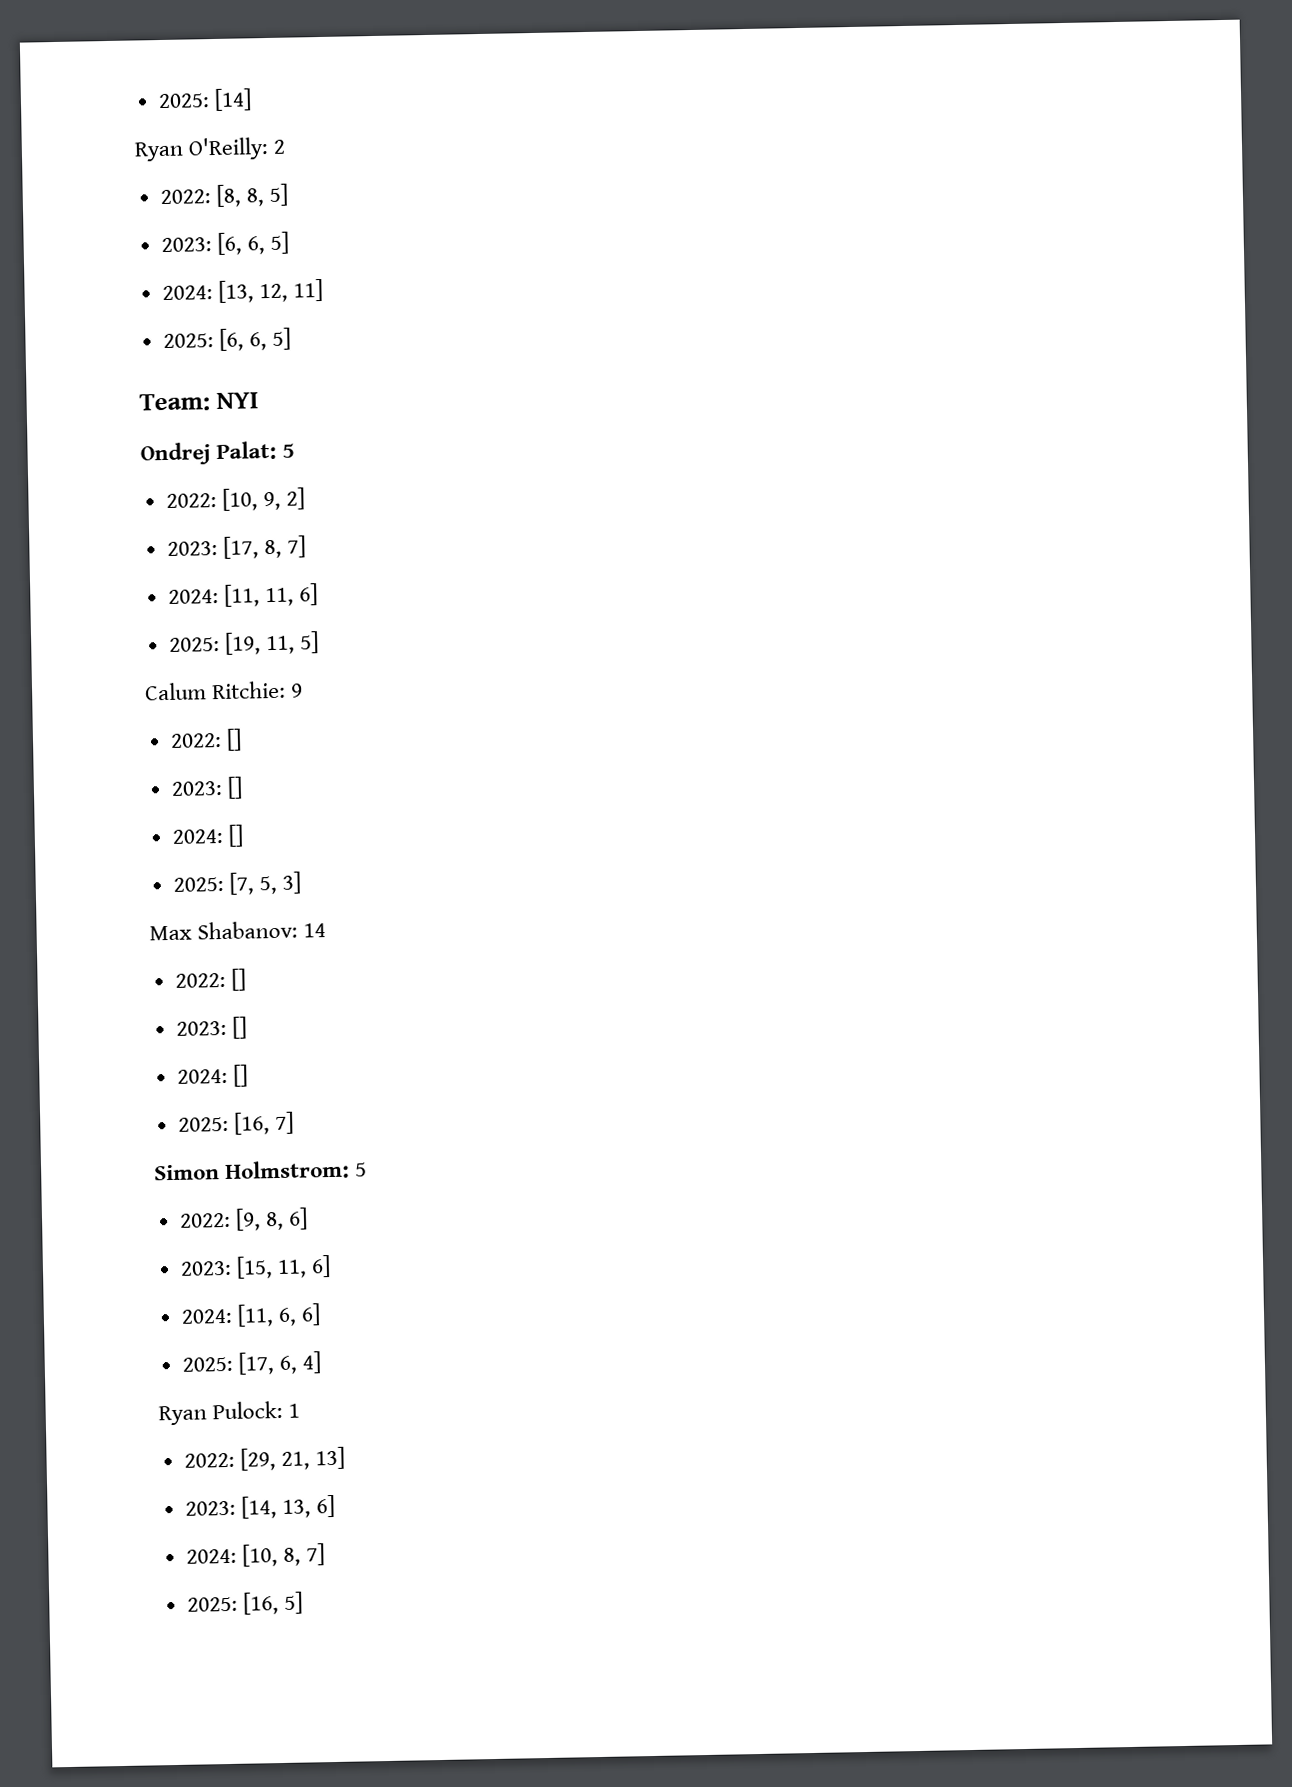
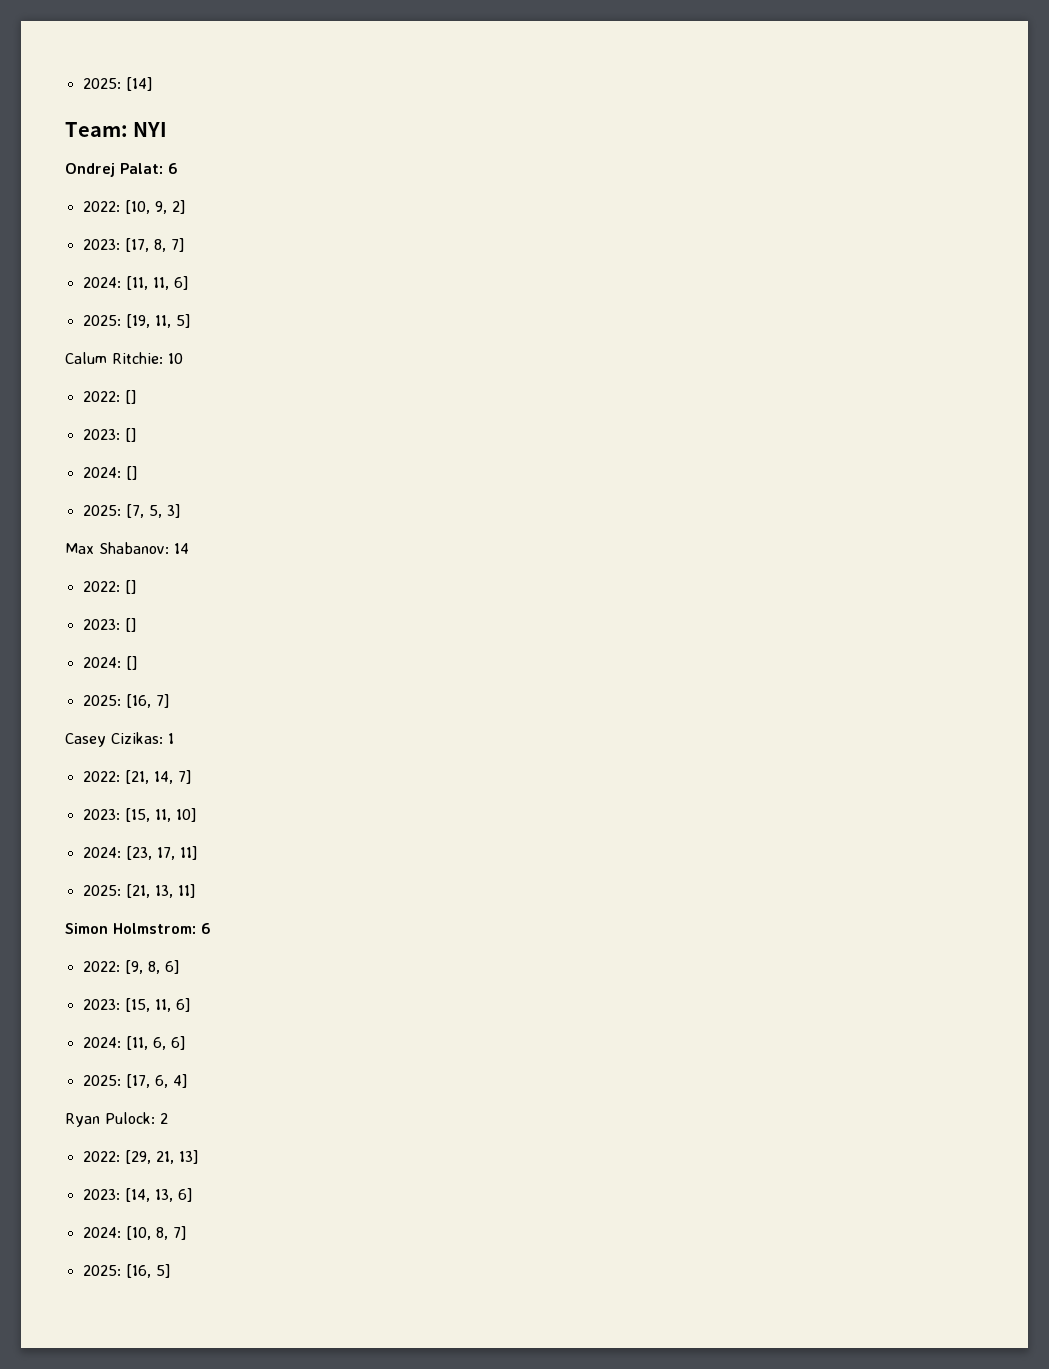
[134,136,286,162] [159,183,288,207] [160,231,289,255] [161,278,323,303] [162,327,291,351] // Ryan O'Reilly: 2 // 2022: [8, 8, 5] // 2023: [6, 6, 5] // 2024: [13, 12, 11] // 2025: [6, 6, 5] -> (153, 84) none
[282,443,296,458] 5 -> [168,163,178,174] 6
[290,683,304,698] 9 -> [168,353,183,364] 10
(294, 1123) none -> [65,732,174,747] [82,770,192,784] [82,808,197,822] [82,846,198,860] [82,884,196,898] // Casey Cizikas: 1 // 2022: [21, 14, 7] // 2023: [15, 11, 10] // 2024: [23, 17, 11] // 2025: [21, 13, 11]
[355,1162,368,1177] 5 -> [201,923,211,934] 6
[288,1403,301,1418] 1 -> [160,1113,168,1124] 2

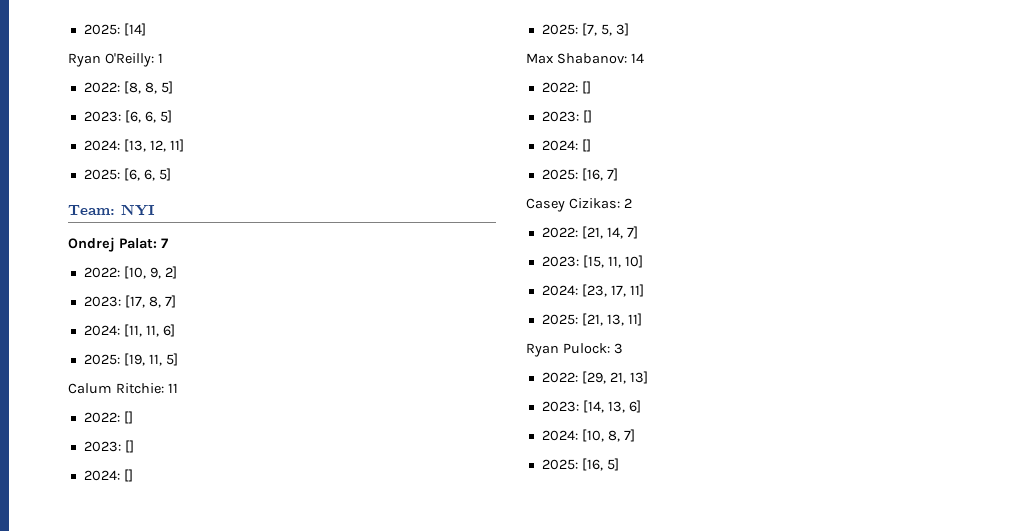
(153, 84) none -> [68,53,163,67] [83,81,173,94] [83,110,172,123] [83,139,184,152] [83,168,171,181] // Ryan O'Reilly: 1 // 2022: [8, 8, 5] // 2023: [6, 6, 5] // 2024: [13, 12, 11] // 2025: [6, 6, 5]
[168,163,178,174] 6 -> [160,238,168,248] 7
[168,353,183,364] 10 -> [167,383,178,393] 11
[168,733,174,744] 1 -> [623,198,632,208] 2
[65,923,211,934] [82,960,180,974] [82,998,191,1012] [82,1036,186,1050] [82,1074,188,1088] // Simon Holmstrom: 6 // 2022: [9, 8, 6] // 2023: [15, 11, 6] // 2024: [11, 6, 6] // 2025: [17, 6, 4] -> (642, 319) none
[160,1113,168,1124] 2 -> [613,343,623,354] 3

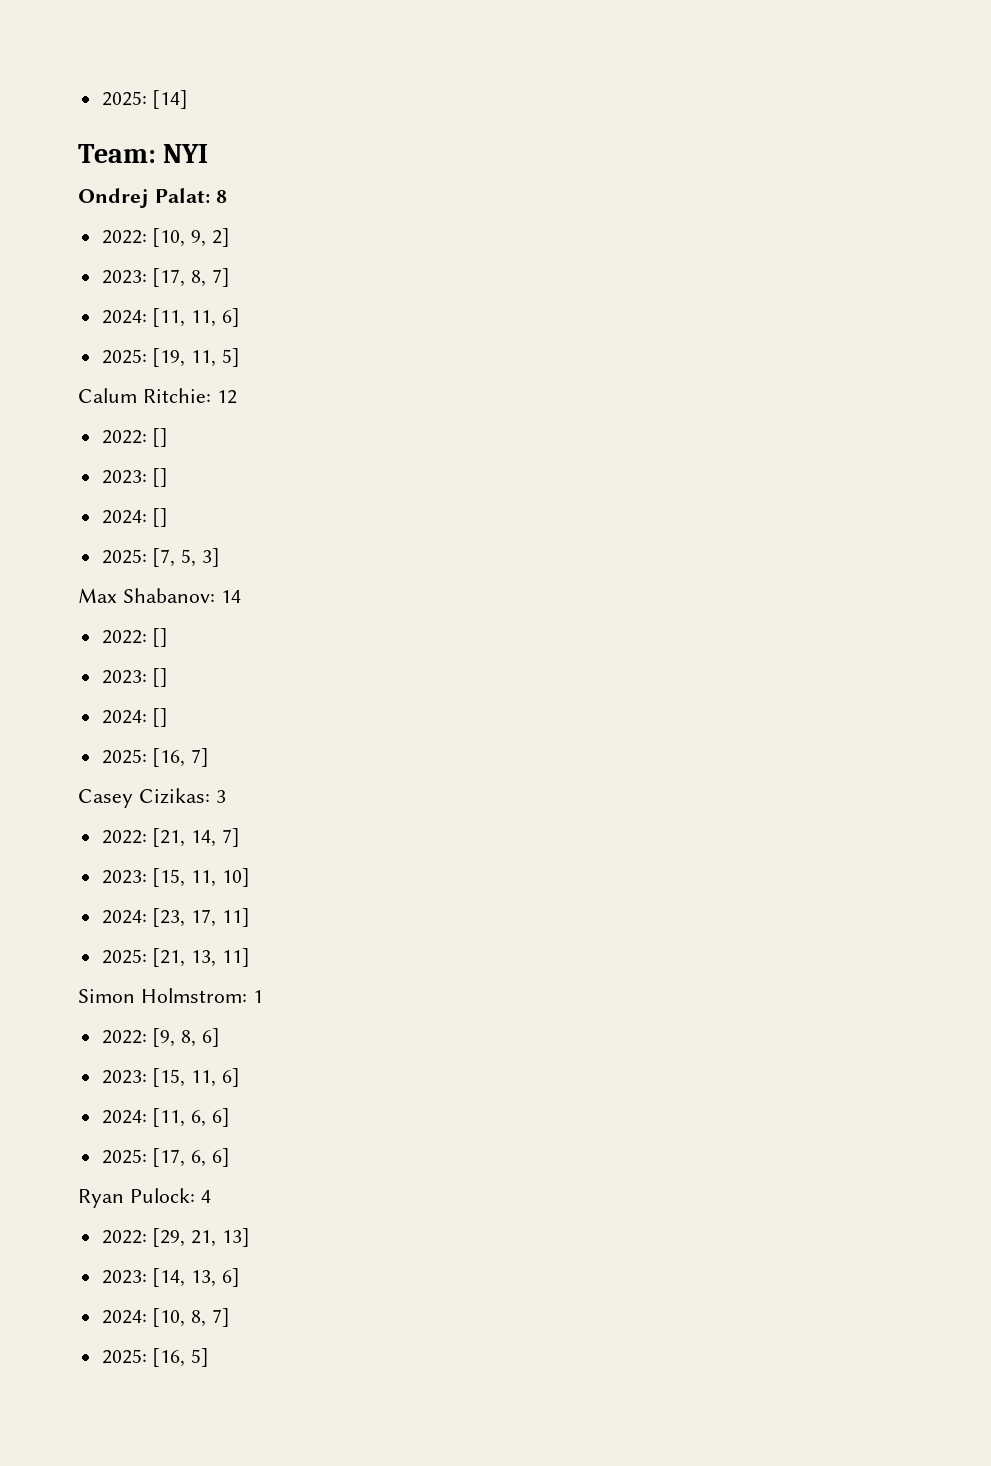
[68,53,163,67] [83,81,173,94] [83,110,172,123] [83,139,184,152] [83,168,171,181] // Ryan O'Reilly: 1 // 2022: [8, 8, 5] // 2023: [6, 6, 5] // 2024: [13, 12, 11] // 2025: [6, 6, 5] -> (189, 99) none
[160,238,168,248] 7 -> [215,190,227,203] 8
[167,383,178,393] 11 -> [216,390,237,404] 12
[623,198,632,208] 2 -> [215,790,226,803] 3
(642, 319) none -> [78,988,263,1003] [101,1028,221,1047] [101,1068,241,1087] [101,1108,231,1127] [101,1148,231,1167] // Simon Holmstrom: 1 // 2022: [9, 8, 6] // 2023: [15, 11, 6] // 2024: [11, 6, 6] // 2025: [17, 6, 6]
[613,343,623,354] 3 -> [200,1190,211,1203] 4

